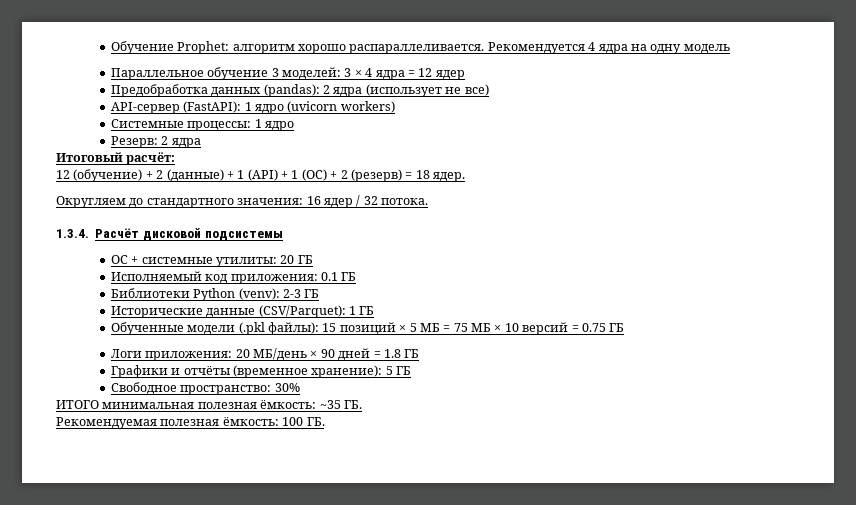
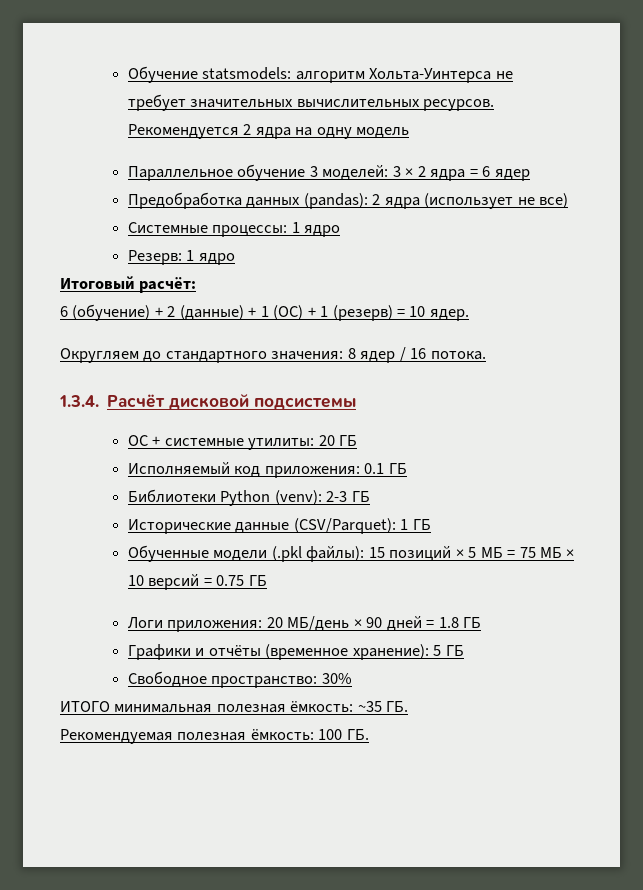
[177,41,596,54] Prophet: алгоритм хорошо распараллеливается. Рекомендуется 4 -> [202,67,513,83] [127,94,495,111] [127,124,252,139] statsmodels: алгоритм Хольта-Уинтерса не требует значительных вычислительных ресурсов. Рекомендуется 2
[365,68,373,77] 4 -> [417,166,426,177] 2
[418,68,433,77] 12 -> [482,166,491,177] 6
[110,101,395,114] // API-сервер (FastAPI): 1 ядро (uvicorn workers) -> (569, 200) none
[161,136,201,148] 2 ядра -> [186,250,235,265] 1 ядро
[56,170,70,179] 12 -> [60,306,68,317] 6
[247,169,348,181] (API) + 1 (ОС) + 2 -> [273,305,329,320] (ОС) + 1
[415,170,430,179] 18 -> [409,306,426,317] 10
[306,196,321,205] 16 -> [347,348,356,359] 8
[363,196,378,205] 32 -> [410,348,427,359] 16

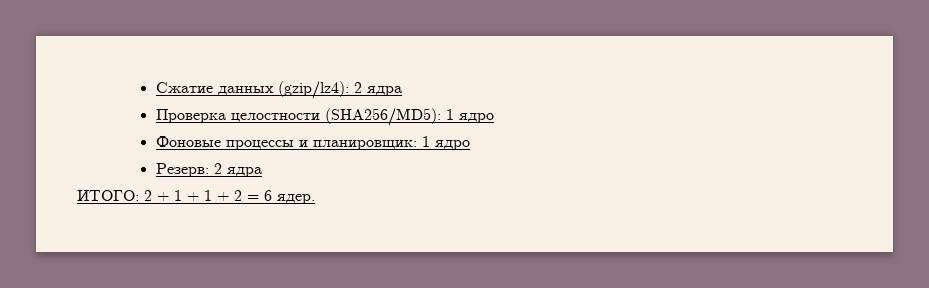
[127,66,513,83] [127,94,495,111] [127,124,410,139] [127,164,530,181] [127,192,569,209] [127,222,341,237] [127,250,235,265] [60,276,197,293] [60,304,469,321] [60,347,486,363] [59,394,357,410] [127,435,358,450] [127,462,407,478] [127,489,370,506] [127,518,431,534] [127,545,575,562] [127,574,267,590] [127,616,482,632] [127,644,464,660] [127,671,352,688] [60,701,409,713] [60,729,369,744] Обучение statsmodels: алгоритм Хольта-Уинтерса не требует значительных вычислительных ресурсов. Рекомендуется 2 ядра на одну модель // Параллельное обучение 3 моделей: 3 × 2 ядра = 6 ядер // Предобработка данных (pandas): 2 ядра (использует не все) // Системные процессы: 1 ядро // Резерв: 1 ядро // Итоговый расчёт: // 6 (обучение) + 2 (данные) + 1 (ОС) + 1 (резерв) = 10 ядер. // Округляем до стандартного значения: 8 ядер / 16 потока. // 1.3.4. Расчёт дисковой подсистемы // ОС + системные утилиты: 20 ГБ // Исполняемый код приложения: 0.1 ГБ // Библиотеки Python (venv): 2-3 ГБ // Исторические данные (CSV/Parquet): 1 ГБ // Обученные модели (.pkl файлы): 15 позиций × 5 МБ = 75 МБ × 10 версий = 0.75 ГБ // Логи приложения: 20 МБ/день × 90 дней = 1.8 ГБ // Графики и отчёты (временное хранение): 5 ГБ // Свободное пространство: 30% // ИТОГО минимальная полезная ёмкость: ~35 ГБ. // Рекомендуемая полезная ёмкость: 100 ГБ. -> [155,81,402,99] [155,108,494,126] [155,136,470,150] [155,163,262,177] [77,190,315,204] Сжатие данных (gzip/lz4): 2 ядра // Проверка целостности (SHA256/MD5): 1 ядро // Фоновые процессы и планировщик: 1 ядро // Резерв: 2 ядра // ИТОГО: 2 + 1 + 1 + 2 = 6 ядер.

